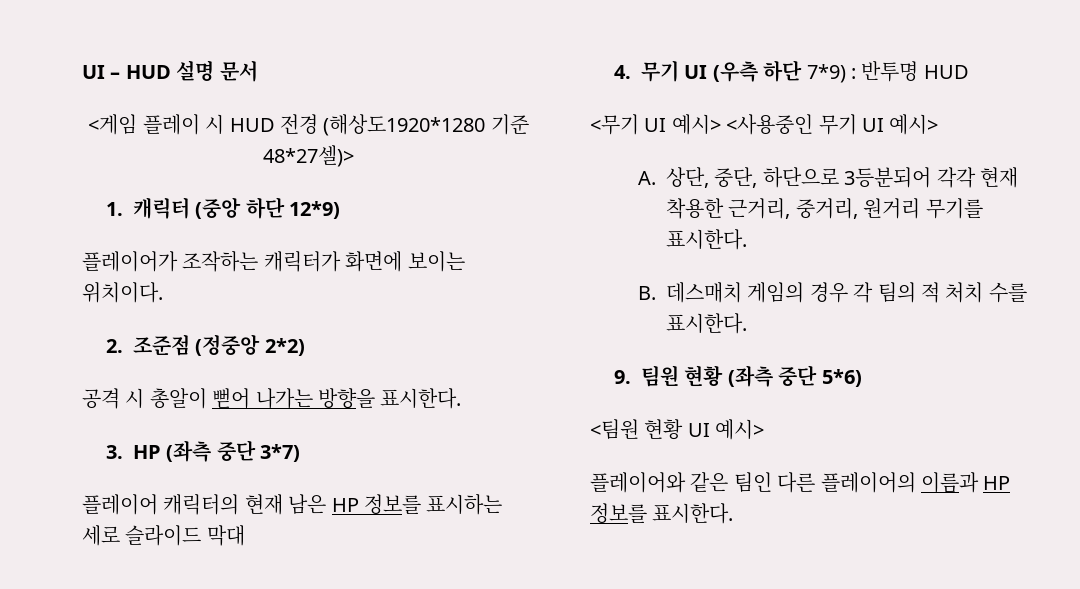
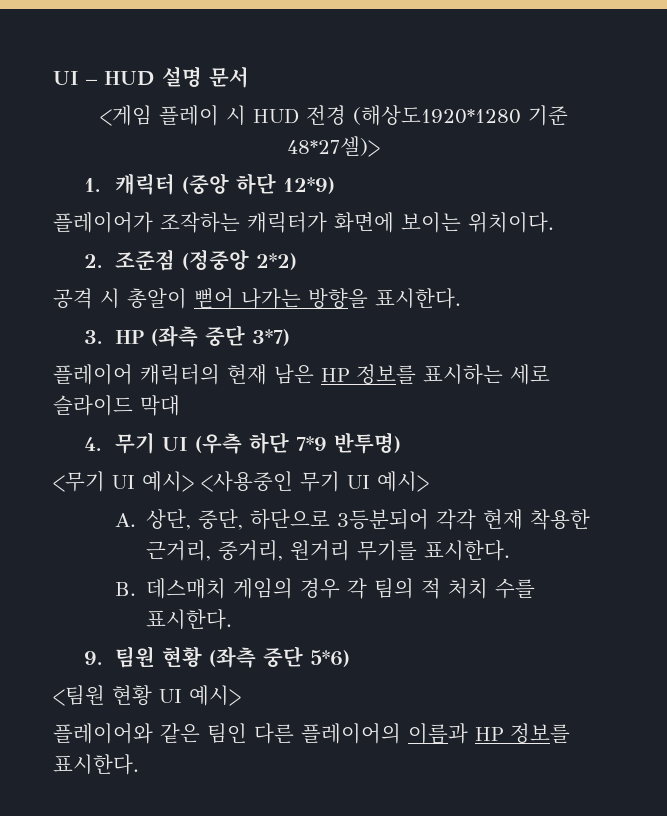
[806,61,969,83] 7*9) : 반투명 HUD -> [295,432,401,454] 7*9 반투명)

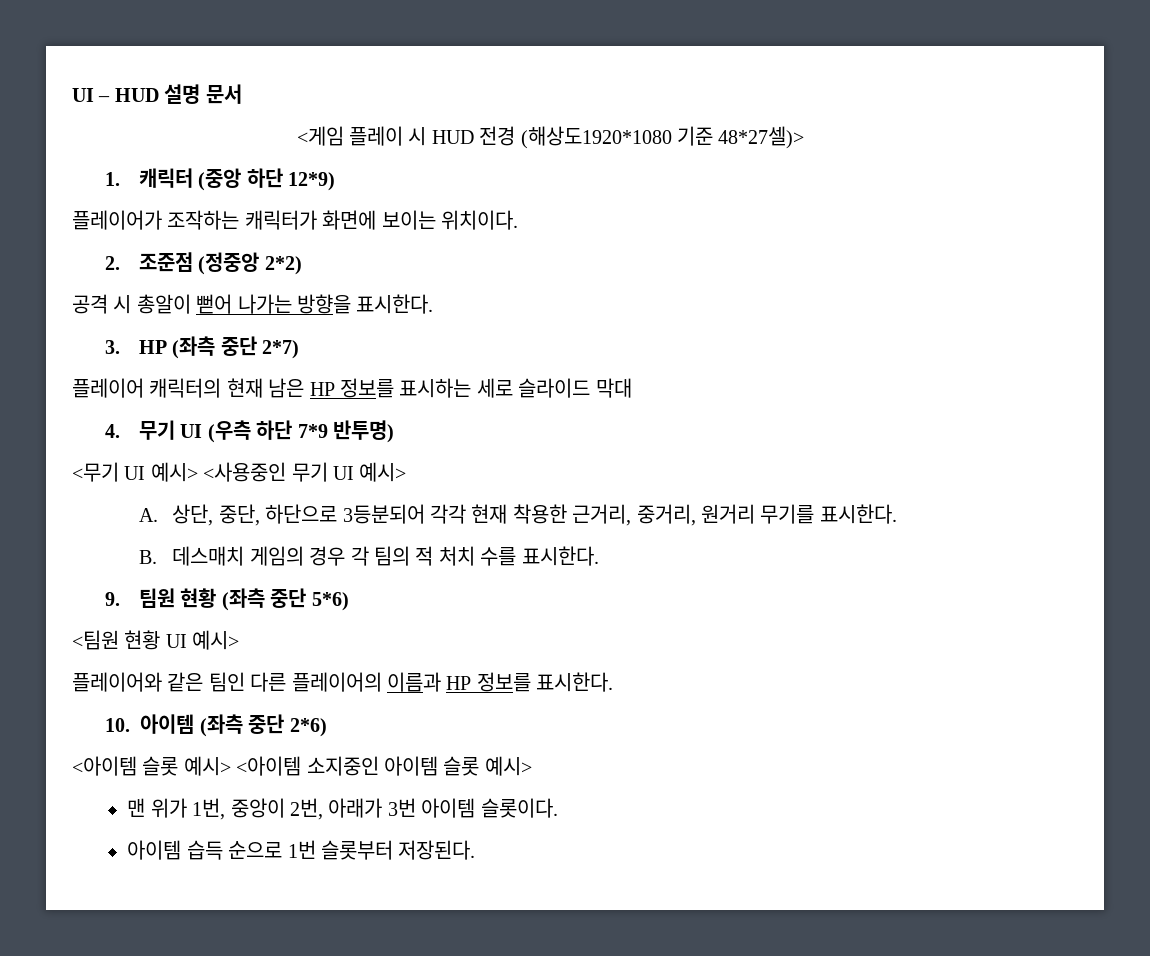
[352,105,521,126] (해상도1920*1280 -> [520,126,672,149] (해상도1920*1080
[251,329,290,346] 3*7) -> [262,340,300,359] 2*7)
(139, 764) none -> [105,714,327,737] [72,756,532,776] [127,798,558,820] [127,840,476,860] // 10. 아이템 (좌측 중단 2*6) // <아이템 슬롯 예시> <아이템 소지중인 아이템 슬롯 예시> // 맨 위가 1번, 중앙이 2번, 아래가 3번 아이템 슬롯이다. // 아이템 습득 순으로 1번 슬롯부터 저장된다.

